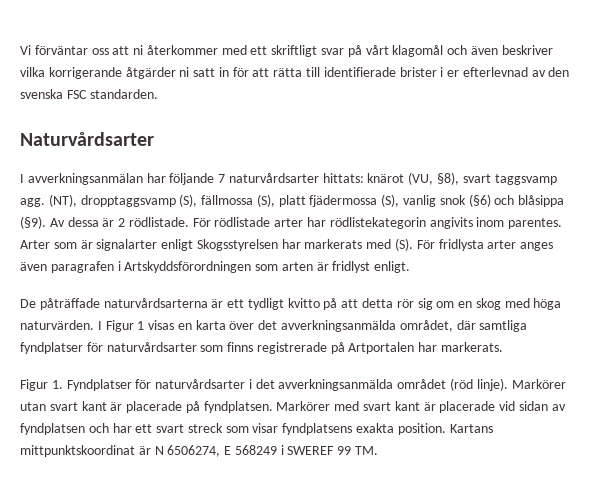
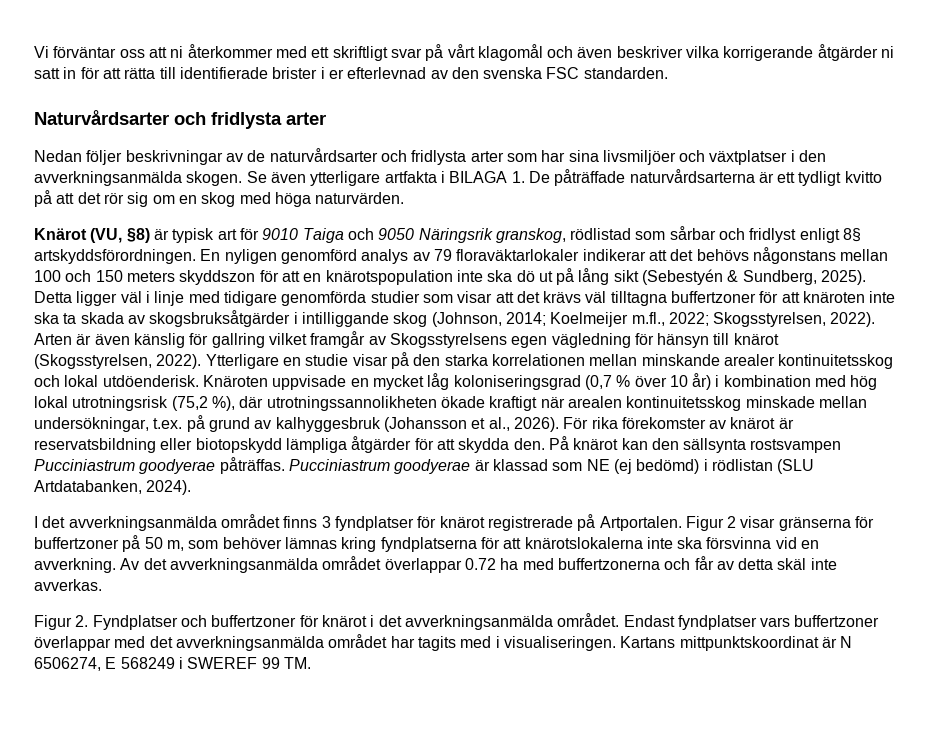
[20,172,557,185] [20,194,565,207] [20,216,563,229] [20,238,554,251] [20,261,411,273] // I avverkningsanmälan har följande 7 naturvårdsarter hittats: knärot (VU, §8), svart taggsvamp agg. (NT), dropptaggsvamp (S), fällmossa (S), platt fjädermossa (S), vanlig snok (§6) och blåsippa (§9). Av dessa är 2 rödlistade. För rödlistade arter har rödlistekategorin angivits inom parentes. Arter som är signalarter enligt Skogsstyrelsen har markerats med (S). För fridlysta arter anges även paragrafen i Artskyddsförordningen som arten är fridlyst enligt. // -> [174,112,326,129] [34,148,827,165] [34,171,525,186] och fridlysta arter // Nedan följer beskrivningar av de naturvårdsarter och fridlysta arter som har sina livsmiljöer och växtplatser i den avverkningsanmälda skogen. Se även ytterligare artfakta i BILAGA 1.
[362,298,394,308] detta -> [77,192,101,204] det
[97,320,528,332] [20,342,504,354] [20,378,566,391] [20,401,566,413] [20,423,446,435] I Figur 1 visas en karta över det avverkningsanmälda området, där samtliga fyndplatser för naturvårdsarter som finns registrerade på Artportalen har markerats. // Figur 1. Fyndplatser för naturvårdsarter i det avverkningsanmälda området (röd linje). Markörer utan svart kant är placerade på fyndplatsen. Markörer med svart kant är placerade vid sidan av fyndplatsen och har ett svart streck som visar fyndplatsens exakta position. -> [34,226,862,243] [34,247,889,264] [34,268,867,285] [34,291,896,306] [34,310,876,327] [34,331,779,348] [34,352,894,369] [34,373,878,390] [34,396,867,411] [34,415,794,432] [34,436,842,453] [34,457,815,474] [34,480,192,495] [34,514,875,531] [34,535,820,552] [34,556,837,573] [34,579,102,591] [34,613,880,630] [34,634,616,651] // Knärot (VU, §8) är typisk art för 9010 Taiga och 9050 Näringsrik granskog, rödlistad som sårbar och fridlyst enligt 8§ artskyddsförordningen. En nyligen genomförd analys av 79 floraväktarlokaler indikerar att det behövs någonstans mellan 100 och 150 meters skyddszon för att en knärotspopulation inte ska dö ut på lång sikt (Sebestyén & Sundberg, 2025). Detta ligger väl i linje med tidigare genomförda studier som visar att det krävs väl tilltagna buffertzoner för att knäroten inte ska ta skada av skogsbruksåtgärder i intilliggande skog (Johnson, 2014; Koelmeijer m.fl., 2022; Skogsstyrelsen, 2022). Arten är även känslig för gallring vilket framgår av Skogsstyrelsens egen vägledning för hänsyn till knärot (Skogsstyrelsen, 2022). Ytterligare en studie visar på den starka korrelationen mellan minskande arealer kontinuitetsskog och lokal utdöenderisk. Knäroten uppvisade en mycket låg koloniseringsgrad (0,7 % över 10 år) i kombination med hög lokal utrotningsrisk (75,2 %), där utrotningssannolikheten ökade kraftigt när arealen kontinuitetsskog minskade mellan undersökningar, t.ex. på grund av kalhyggesbruk (Johansson et al., 2026). För rika förekomster av knärot är reservatsbildning eller biotopskydd lämpliga åtgärder för att skydda den. På knärot kan den sällsynta rostsvampen Pucciniastrum goodyerae påträffas. Pucciniastrum goodyerae är klassad som NE (ej bedömd) i rödlistan (SLU Artdatabanken, 2024). // I det avverkningsanmälda området finns 3 fyndplatser för knärot registrerade på Artportalen. Figur 2 visar gränserna för buffertzoner på 50 m, som behöver lämnas kring fyndplatserna för att knärotslokalerna inte ska försvinna vid en avverkning. Av det avverkningsanmälda området överlappar 0.72 ha med buffertzonerna och får av detta skäl inte avverkas. // Figur 2. Fyndplatser och buffertzoner för knärot i det avverkningsanmälda området. Endast fyndplatser vars buffertzoner överlappar med det avverkningsanmälda området har tagits med i visualiseringen.

